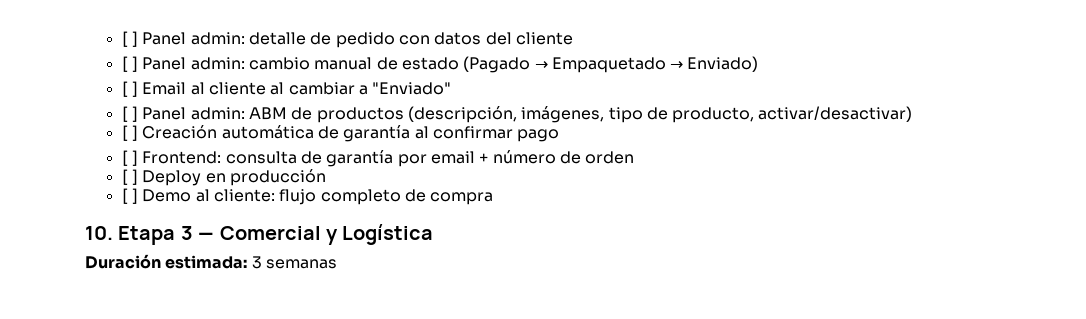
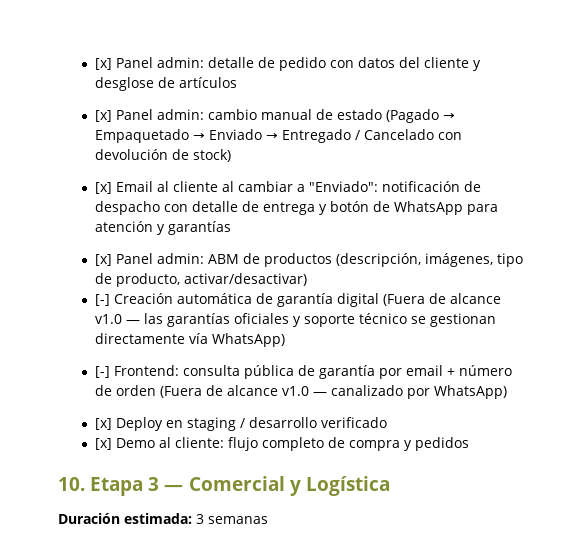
[121,31,138,47] [ ] -> [95,58,113,70] [x]
[121,56,138,72] // [ ] -> [473,60,482,71] [95,77,238,91] [95,110,113,122] y desglose de artículos // [x]
[687,56,759,72] [121,81,138,97] Enviado) // [ ] -> [209,129,463,143] [95,149,232,162] [95,182,113,194] Enviado → Entregado / Cancelado con devolución de stock) // [x]
[372,82,452,95] [121,106,138,122] "Enviado" // [ ] -> [309,181,482,192] [95,201,499,215] [95,221,232,235] [95,254,113,266] "Enviado": notificación de despacho con detalle de entrega y botón de WhatsApp para atención y garantías // [x]
[121,125,138,141] [ ] -> [95,294,111,306] [-]
[414,126,560,142] [121,150,138,166] al confirmar pago // [ ] -> [337,293,502,307] [95,313,497,327] [95,333,286,347] [95,366,111,378] digital (Fuera de alcance v1.0 — las garantías oficiales y soporte técnico se gestionan directamente vía WhatsApp) // [-]
(297, 157) none -> [244,365,295,379] pública
[121,169,326,186] [121,188,138,204] // [ ] Deploy en producción // [ ] -> [160,385,508,399] [95,417,388,431] [95,438,113,450] (Fuera de alcance v1.0 — canalizado por WhatsApp) // [x] Deploy en staging / desarrollo verificado // [x]
(494, 198) none -> [404,437,470,451] y pedidos

